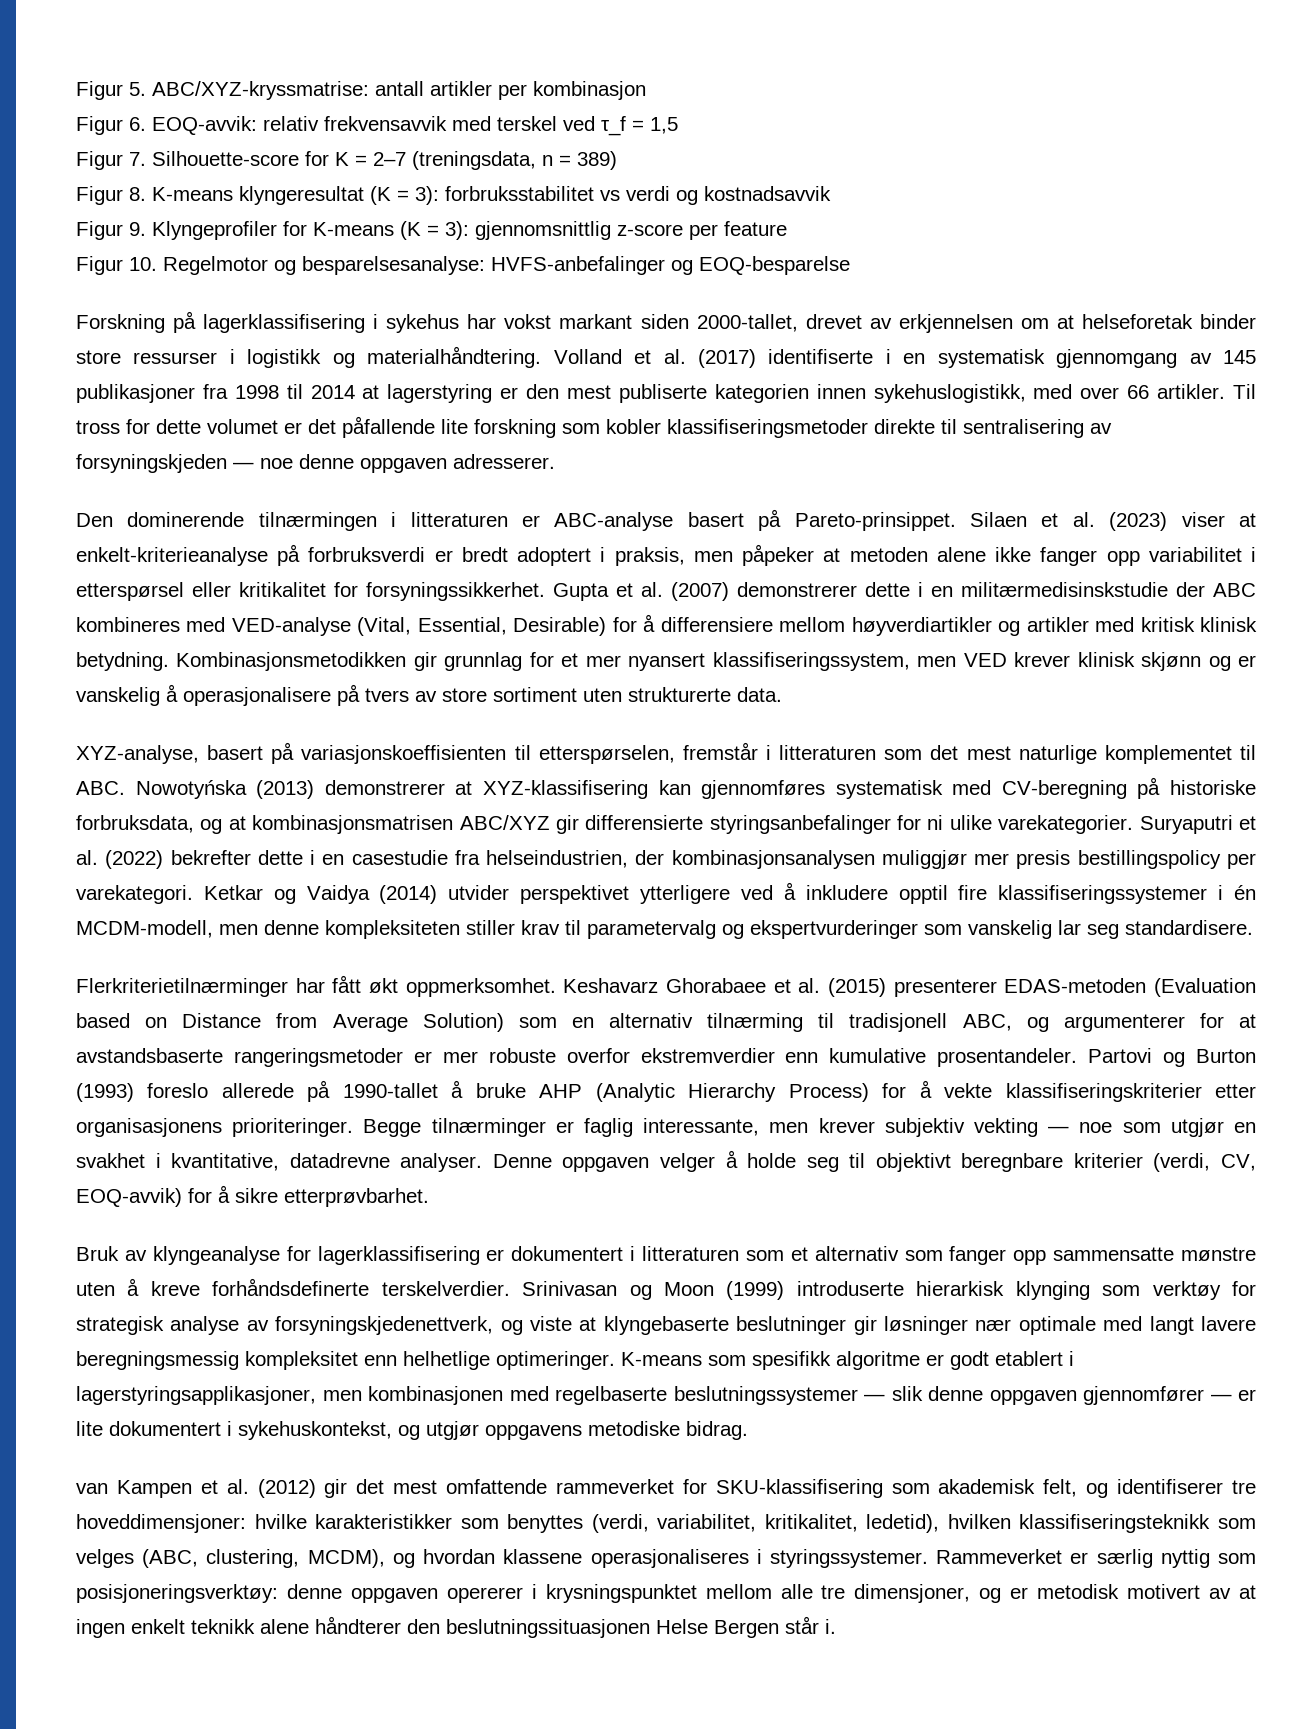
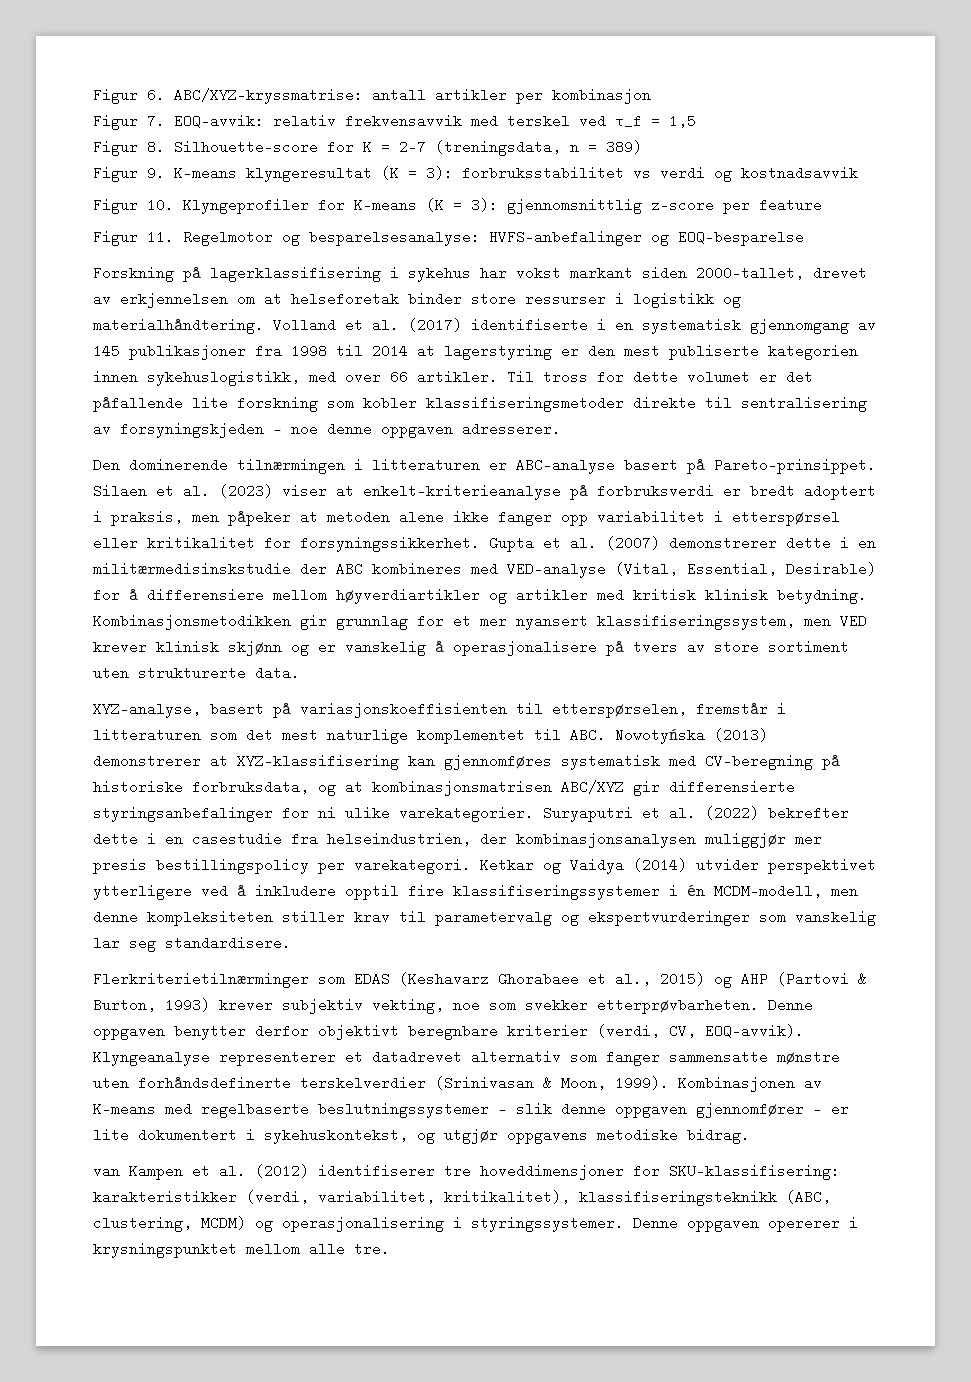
[76,81,146,100] Figur 5. -> [93,88,165,104] Figur 6.
[129,117,146,131] 6. -> [147,114,165,128] 7.
[129,152,146,166] 7. -> [147,140,165,154] 8.
[129,187,146,201] 8. -> [147,166,165,180] 9.
[129,222,146,236] 9. -> [147,198,174,212] 10.
[129,257,157,271] 10. -> [147,230,174,244] 11.
[295,975,1256,997] [76,1013,1256,1032] [76,1048,1256,1067] [76,1080,1256,1102] [76,1118,1257,1137] [76,1150,866,1172] har fått økt oppmerksomhet. Keshavarz Ghorabaee et al. (2015) presenterer EDAS-metoden (Evaluation based on Distance from Average Solution) som en alternativ tilnærming til tradisjonell ABC, og argumenterer for at avstandsbaserte rangeringsmetoder er mer robuste overfor ekstremverdier enn kumulative prosentandeler. Partovi og Burton (1993) foreslo allerede på 1990-tallet å bruke AHP (Analytic Hierarchy Process) for å vekte klassifiseringskriterier etter organisasjonens prioriteringer. Begge tilnærminger er faglig interessante, men krever subjektiv vekting — noe som utgjør en svakhet i kvantitative, datadrevne analyser. Denne oppgaven velger å holde seg til -> [318,972,867,988] [93,998,813,1014] [93,1024,309,1040] som EDAS (Keshavarz Ghorabaee et al., 2015) og AHP (Partovi & Burton, 1993) krever subjektiv vekting, noe som svekker etterprøvbarheten. Denne oppgaven benytter derfor
[76,1185,429,1207] [76,1246,808,1265] EOQ-avvik) for å sikre etterprøvbarhet. // Bruk av klyngeanalyse for lagerklassifisering er dokumentert i litteraturen som et -> [705,1024,804,1038] [93,1050,462,1066] EOQ-avvik). Klyngeanalyse representerer et datadrevet
[1013,1250,1047,1265] opp -> (660, 1058) none
[127,1278,1256,1300] [76,1316,1256,1335] [76,1351,1074,1370] [76,1386,503,1405] å kreve forhåndsdefinerte terskelverdier. Srinivasan og Moon (1999) introduserte hierarkisk klynging som verktøy for strategisk analyse av forsyningskjedenettverk, og viste at klyngebaserte beslutninger gir løsninger nær optimale med langt lavere beregningsmessig kompleksitet enn helhetlige optimeringer. K-means som spesifikk algoritme er godt etablert i lagerstyringsapplikasjoner, men kombinasjonen -> [138,1076,822,1092] [93,1102,156,1116] forhåndsdefinerte terskelverdier (Srinivasan & Moon, 1999). Kombinasjonen av K-means
[324,1479,1256,1498] [76,1514,1256,1533] [76,1549,1256,1568] [76,1584,342,1603] gir det mest omfattende rammeverket for SKU-klassifisering som akademisk felt, og identifiserer tre hoveddimensjoner: hvilke karakteristikker som benyttes (verdi, variabilitet, kritikalitet, ledetid), hvilken klassifiseringsteknikk som velges (ABC, clustering, MCDM), og hvordan klassene operasjonaliseres i styringssystemer. Rammeverket er særlig nyttig som posisjoneringsverktøy: denne -> [318,1164,840,1180] [93,1190,831,1206] [93,1216,678,1232] identifiserer tre hoveddimensjoner for SKU-klassifisering: karakteristikker (verdi, variabilitet, kritikalitet), klassifiseringsteknikk (ABC, clustering, MCDM) og operasjonalisering i styringssystemer. Denne
[821,1584,1256,1603] [76,1616,836,1638] tre dimensjoner, og er metodisk motivert av at ingen enkelt teknikk alene håndterer den beslutningssituasjonen Helse Bergen står i. -> [354,1242,390,1256] tre.

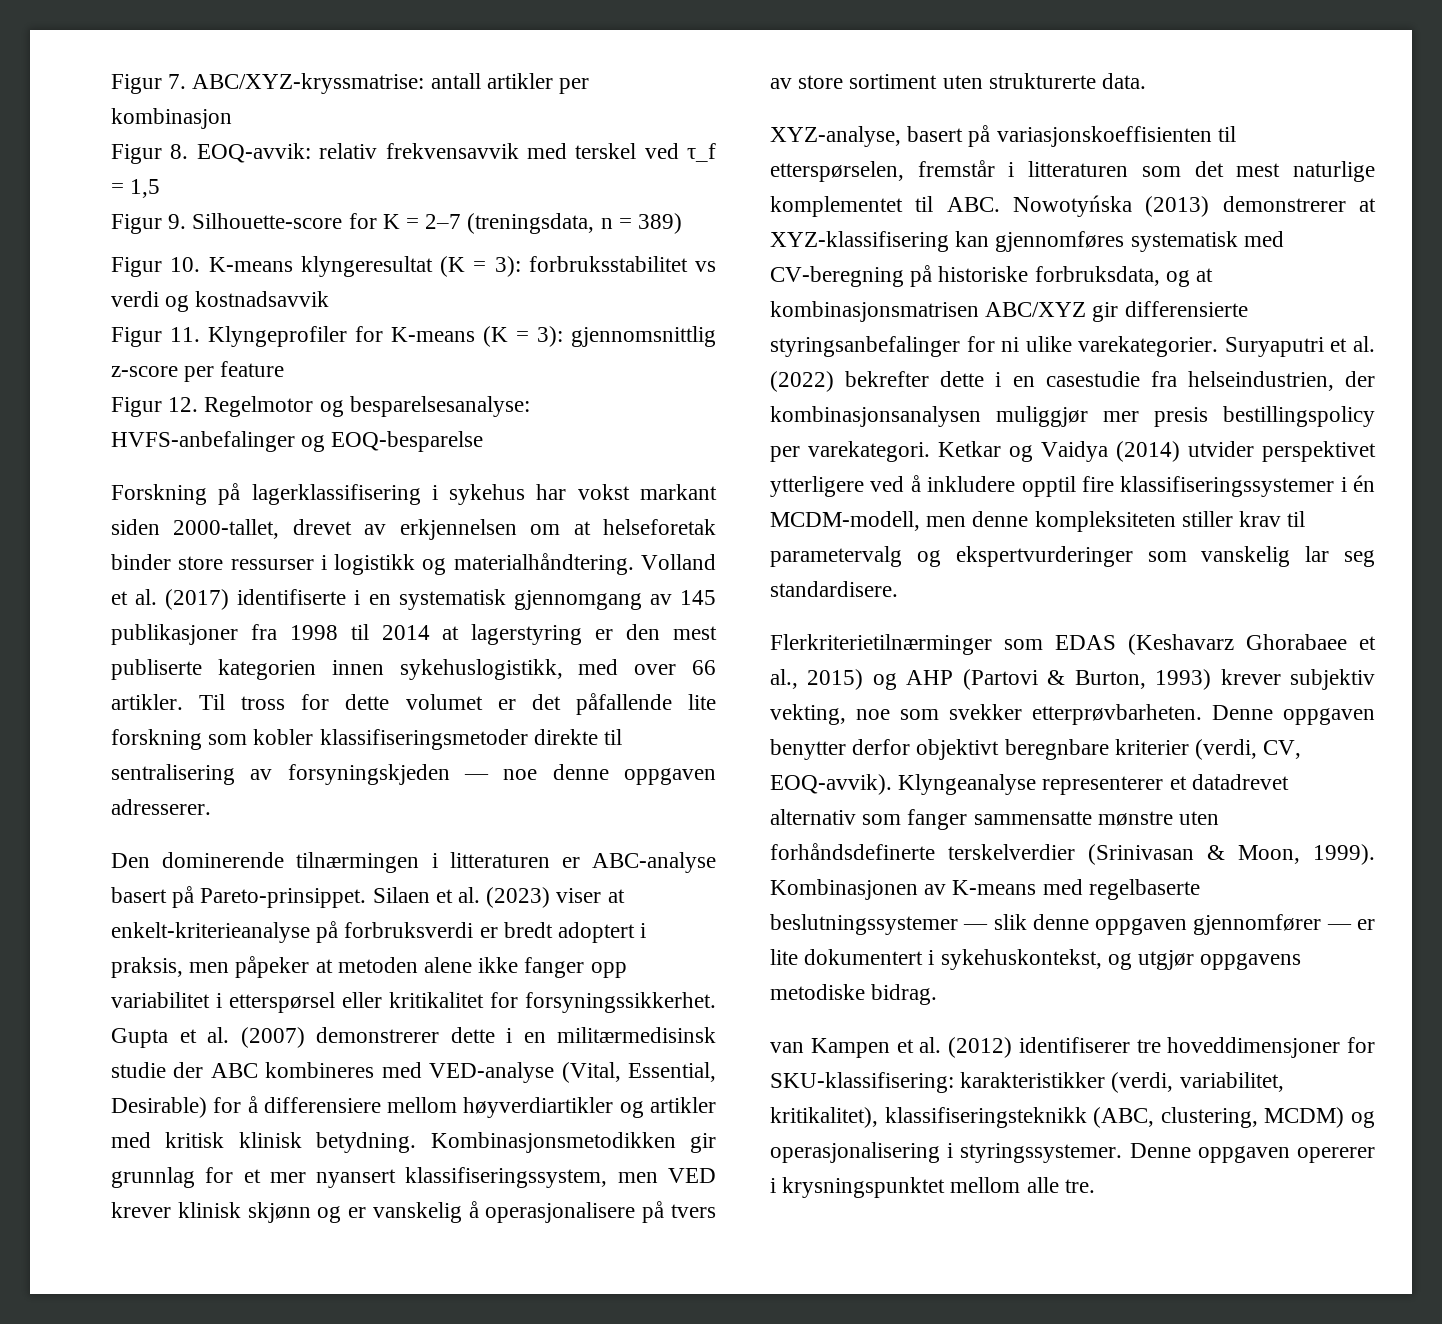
[93,88,165,104] Figur 6. -> [111,74,187,94] Figur 7.
[147,114,165,128] 7. -> [170,144,189,159] 8.
[147,140,165,154] 8. -> [168,214,187,229] 9.
[147,166,165,180] 9. -> [170,257,201,272] 10.
[147,198,174,212] 10. -> [170,327,200,342] 11.
[147,230,174,244] 11. -> [168,397,199,412] 12.
[93,562,291,576] militærmedisinskstudie -> [557,1027,716,1043] [111,1062,166,1078] militærmedisinsk studie

